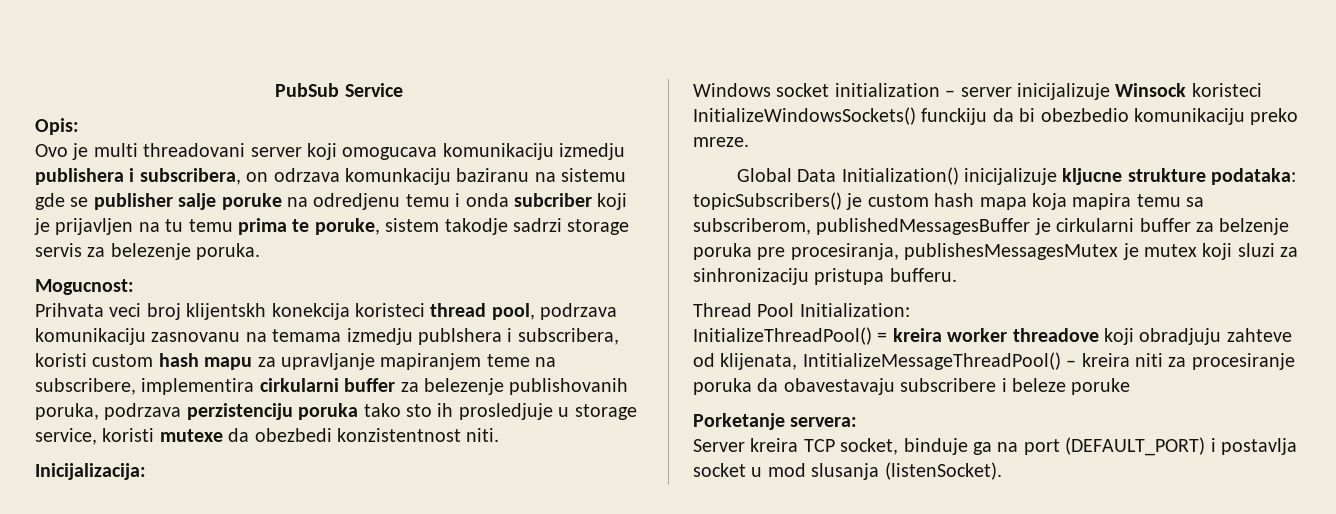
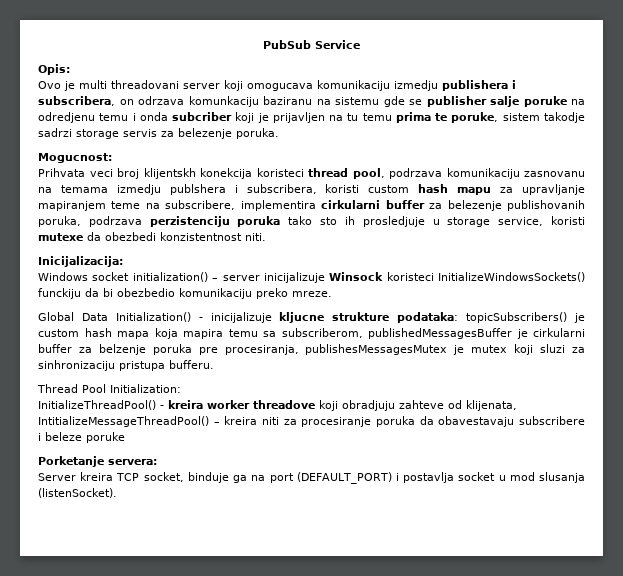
[834,83,940,97] initialization -> [132,272,208,282] initialization()
(959, 176) none -> [198,317,203,321] -
[877,332,888,342] = -> [160,405,164,409] -

